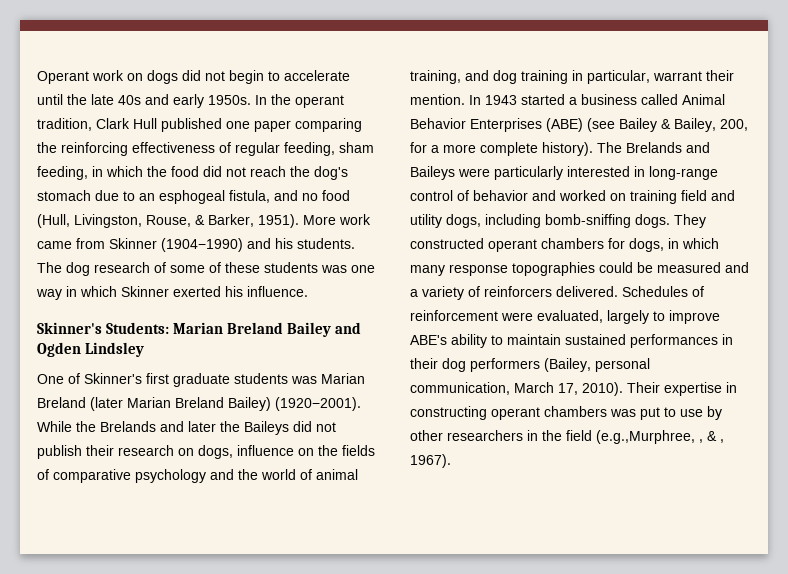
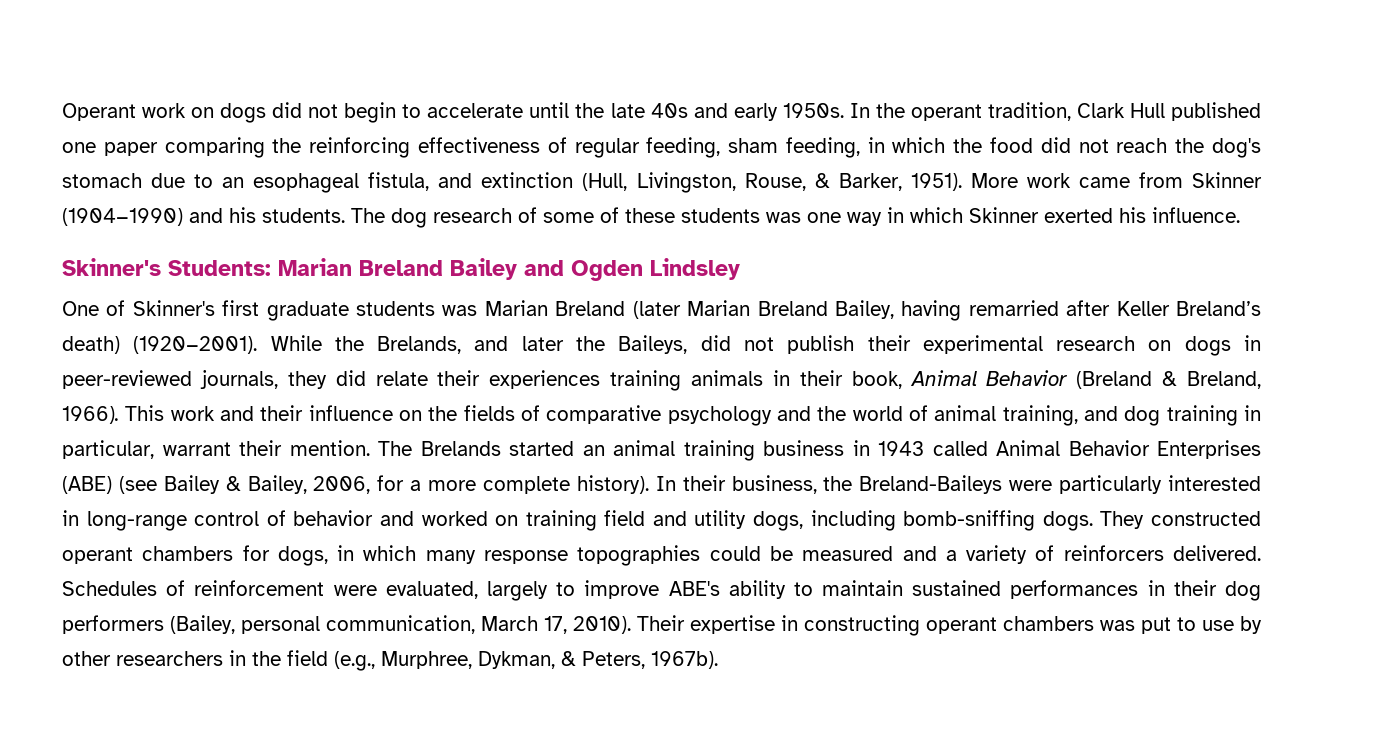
[159,190,225,204] esphogeal -> [253,173,360,193] esophageal
[302,190,350,201] no food -> [481,172,574,188] extinction
[228,397,271,411] Bailey) -> [834,300,1261,321] [62,336,120,354] Bailey, having remarried after Keller Breland’s death)
[100,421,156,432] Brelands -> [377,336,462,354] Brelands,
[244,421,289,435] Baileys -> [618,335,688,354] Baileys,
(114, 450) none -> [922,335,1043,354] experimental
[198,445,233,459] dogs, -> [1184,335,1261,356] [62,370,1261,391] [62,405,304,424] dogs in peer-reviewed journals, they did relate their experiences training animals in their book, Animal Behavior (Breland & Breland, 1966). This work and their
[469,94,637,105] In 1943 started a business -> [378,440,924,461] The Brelands started an animal training business in 1943
[720,119,748,131] 200, -> [313,476,371,494] 2006,
[597,142,710,153] [410,166,455,180] The Brelands and Baileys -> [655,475,1003,494] In their business, the Breland-Baileys
[596,430,724,444] [410,454,451,468] (e.g.,Murphree, , & , 1967). -> [334,651,718,671] (e.g., Murphree, Dykman, & Peters, 1967b).

